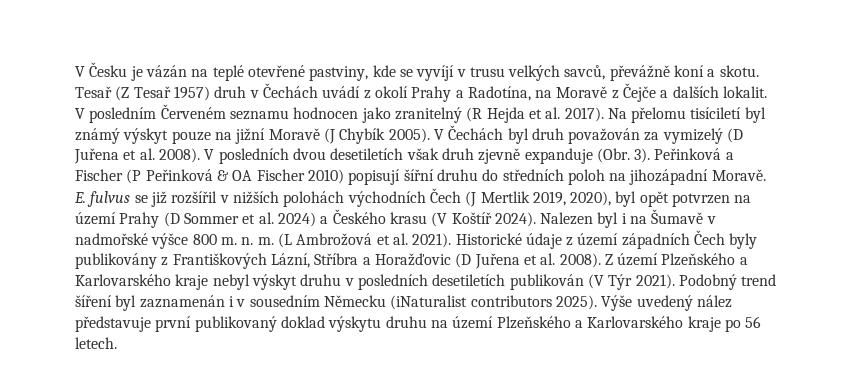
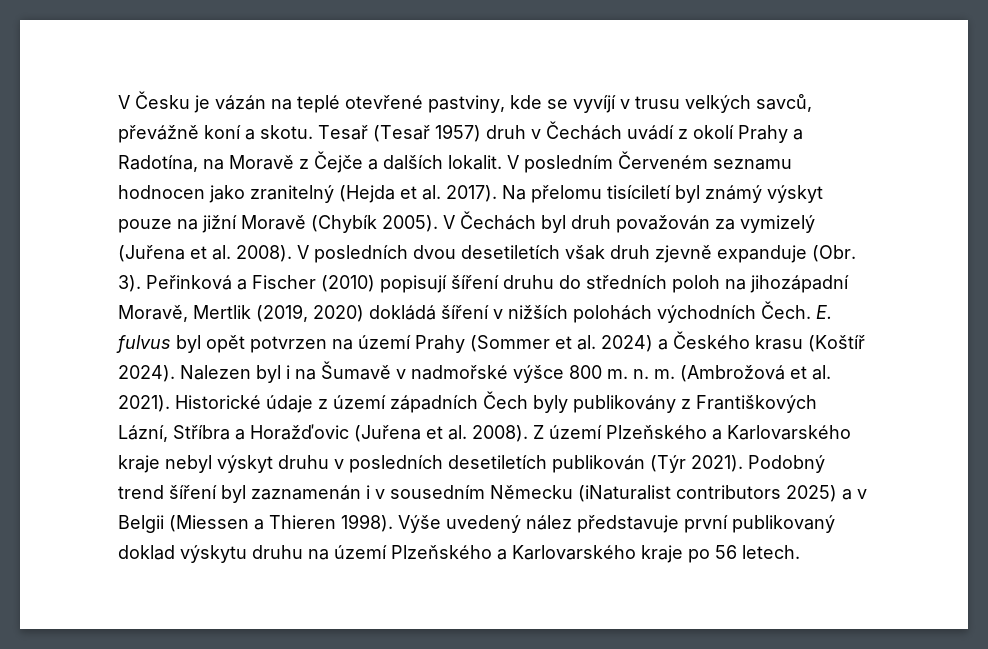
[115,86,171,101] (Z Tesař -> [373,125,430,142] (Tesař
[466,107,525,123] (R Hejda -> [339,185,395,203] (Hejda
[323,128,386,144] (J Chybík -> [311,215,377,233] (Chybík
[727,128,744,143] [74,148,119,164] (D Juřena -> [118,245,185,262] (Juřena
[126,169,434,185] (P Peřinková & OA Fischer 2010) popisují šířní -> [321,275,499,293] (2010) popisují šíření
[711,169,766,181] [74,188,612,207] Moravě. E. fulvus se již rozšířil v nižších polohách východních Čech (J Mertlik 2019, 2020), -> [118,301,832,323] [116,335,171,353] Moravě, Mertlik (2019, 2020) dokládá šíření v nižších polohách východních Čech. E. fulvus
[163,212,239,227] (D Sommer -> [470,335,550,352] (Sommer
[431,212,492,227] (V Koštíř -> [808,335,865,352] (Koštíř
[277,233,373,248] (L Ambrožová -> [680,365,785,382] (Ambrožová
[455,253,520,269] (D Juřena -> [354,425,421,442] (Juřena
[587,274,633,290] (V Týr -> [650,455,686,473] (Týr
[555,295,597,310] 2025). -> [786,485,867,502] [118,514,393,533] 2025) a v Belgii (Miessen a Thieren 1998).

